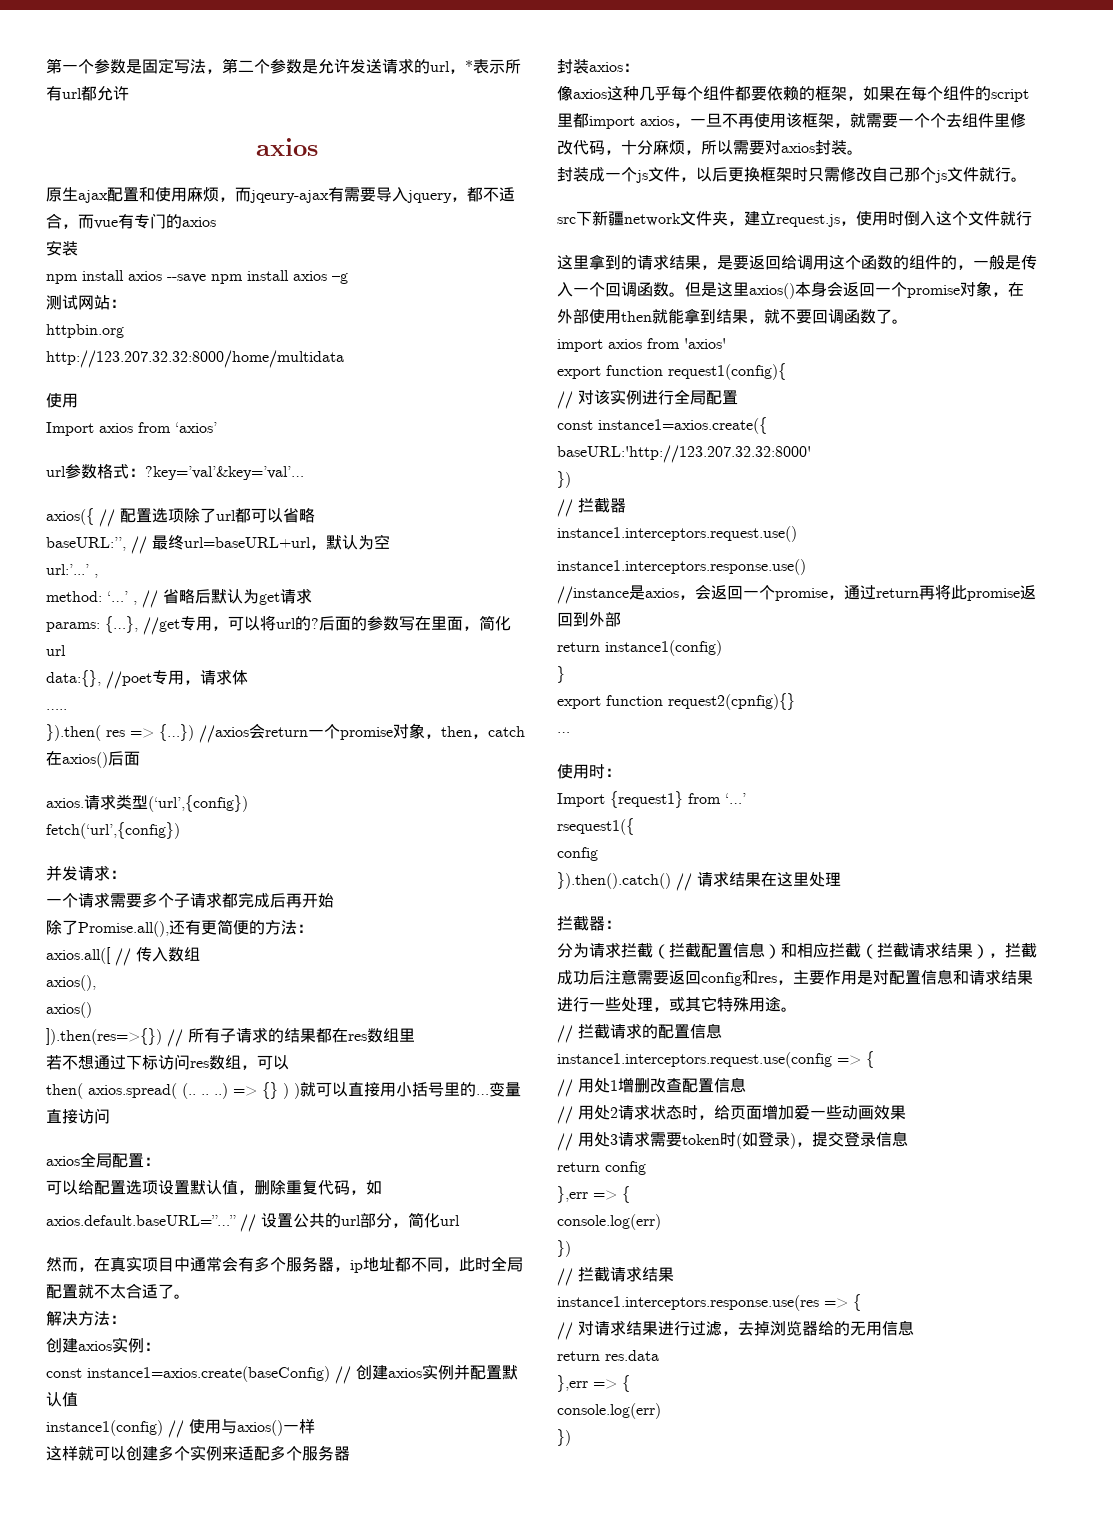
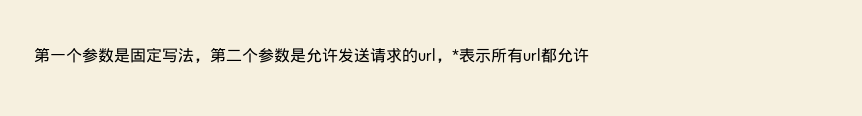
[255,138,318,156] [46,187,515,203] [46,213,216,229] [46,240,78,256] [46,270,348,284] [46,295,126,310] [46,324,124,338] [46,350,344,368] [46,393,78,408] [46,422,217,436] [46,464,304,480] [46,508,315,527] [46,534,390,554] [46,564,98,578] [46,588,312,608] [46,615,511,635] [46,645,66,656] [46,669,248,689] [46,709,67,710] [46,723,525,743] [46,751,140,768] [46,794,248,812] [46,822,180,839] [46,865,126,881] [46,892,334,908] [46,919,313,937] [46,947,200,966] [46,975,96,991] [46,1002,92,1018] [46,1027,415,1047] [46,1054,289,1070] [46,1082,521,1099] [46,1108,110,1124] [46,1152,160,1168] [46,1179,382,1195] [46,1212,460,1232] [46,1256,523,1273] [46,1283,190,1299] [46,1311,126,1326] [46,1337,160,1353] [46,1364,518,1384] [46,1392,78,1407] [46,1419,315,1438] [46,1445,350,1461] [557,59,639,74] [557,86,1029,102] [557,112,1026,129] [557,140,863,155] [557,166,1027,183] [557,210,1032,227] [557,254,1037,270] [557,281,1024,299] [557,308,908,324] [557,338,726,352] [557,363,786,380] [557,389,738,409] [557,417,767,434] [557,445,811,463] [557,471,571,488] [557,498,626,517] [557,526,797,542] [557,559,806,575] [557,584,1036,604] [557,612,621,627] [557,640,722,656] [557,666,565,683] [557,693,795,710] [557,732,570,733] [557,764,621,779] [557,791,746,808] [557,818,634,835] [557,847,598,861] [557,871,841,891] [557,916,621,931] [557,942,1037,959] [557,969,1033,986] [557,996,797,1012] [557,1023,722,1043] [557,1051,874,1068] [557,1077,746,1097] [557,1104,906,1124] [557,1131,908,1151] [557,1161,646,1175] [557,1186,630,1203] [557,1214,661,1230] [557,1240,571,1257] [557,1266,674,1286] [557,1294,861,1311] [557,1320,914,1340] [557,1350,659,1361] [557,1375,630,1392] [557,1403,661,1419] [557,1429,571,1446] // axios // 原生ajax配置和使用麻烦，而jqeury-ajax有需要导入jquery，都不适合，而vue有专门的axios // 安装 // npm install axios --save npm install axios –g // 测试网站： // httpbin.org // http://123.207.32.32:8000/home/multidata // 使用 // Import axios from ‘axios’ // url参数格式：?key=’val’&key=’val’… // axios({ // 配置选项除了url都可以省略 // baseURL:’’, // 最终url=baseURL+url，默认为空 // url:’...’ , // method: ‘…’ , // 省略后默认为get请求 // params: {…}, //get专用，可以将url的?后面的参数写在里面，简化url // data:{}, //poet专用，请求体 // ….. // }).then( res => {…}) //axios会return一个promise对象，then，catch在axios()后面 // axios.请求类型(‘url’,{config}) // fetch(‘url’,{config}) // 并发请求： // 一个请求需要多个子请求都完成后再开始 // 除了Promise.all(),还有更简便的方法： // axios.all([ // 传入数组 // axios(), // axios() // ]).then(res=>{}) // 所有子请求的结果都在res数组里 // 若不想通过下标访问res数组，可以 // then( axios.spread( (.. .. ..) => {} ) )就可以直接用小括号里的…变量直接访问 // axios全局配置： // 可以给配置选项设置默认值，删除重复代码，如 // axios.default.baseURL=”…” // 设置公共的url部分，简化url // 然而，在真实项目中通常会有多个服务器，ip地址都不同，此时全局配置就不太合适了。 // 解决方法： // 创建axios实例： // const instance1=axios.create(baseConfig) // 创建axios实例并配置默认值 // instance1(config) // 使用与axios()一样 // 这样就可以创建多个实例来适配多个服务器 // 封装axios： // 像axios这种几乎每个组件都要依赖的框架，如果在每个组件的script里都import axios，一旦不再使用该框架，就需要一个个去组件里修改代码，十分麻烦，所以需要对axios封装。 // 封装成一个js文件，以后更换框架时只需修改自己那个js文件就行。 // src下新疆network文件夹，建立request.js，使用时倒入这个文件就行 // 这里拿到的请求结果，是要返回给调用这个函数的组件的，一般是传入一个回调函数。但是这里axios()本身会返回一个promise对象，在外部使用then就能拿到结果，就不要回调函数了。 // import axios from 'axios' // export function request1(config){ // // 对该实例进行全局配置 // const instance1=axios.create({ // baseURL:'http://123.207.32.32:8000' // }) // // 拦截器 // instance1.interceptors.request.use() // instance1.interceptors.response.use() // //instance是axios，会返回一个promise，通过return再将此promise返回到外部 // return instance1(config) // } // export function request2(cpnfig){} // … // 使用时： // Import {request1} from ‘…’ // rsequest1({ // config // }).then().catch() // 请求结果在这里处理 // 拦截器： // 分为请求拦截（拦截配置信息）和相应拦截（拦截请求结果），拦截成功后注意需要返回config和res，主要作用是对配置信息和请求结果进行一些处理，或其它特殊用途。 // // 拦截请求的配置信息 // instance1.interceptors.request.use(config => { // // 用处1增删改查配置信息 // // 用处2请求状态时，给页面增加爱一些动画效果 // // 用处3请求需要token时(如登录)，提交登录信息 // return config // },err => { // console.log(err) // }) // // 拦截请求结果 // instance1.interceptors.response.use(res => { // // 对请求结果进行过滤，去掉浏览器给的无用信息 // return res.data // },err => { // console.log(err) // }) -> (589, 55) none

